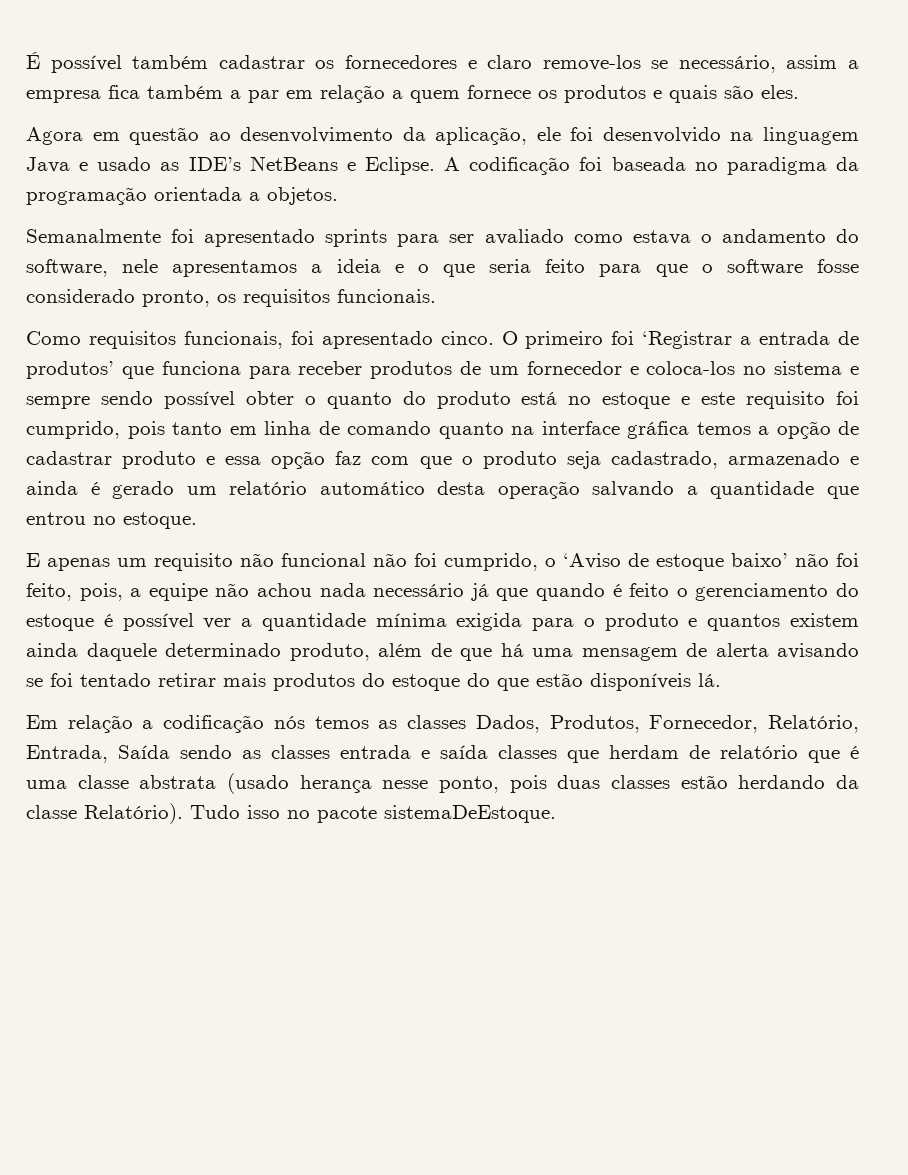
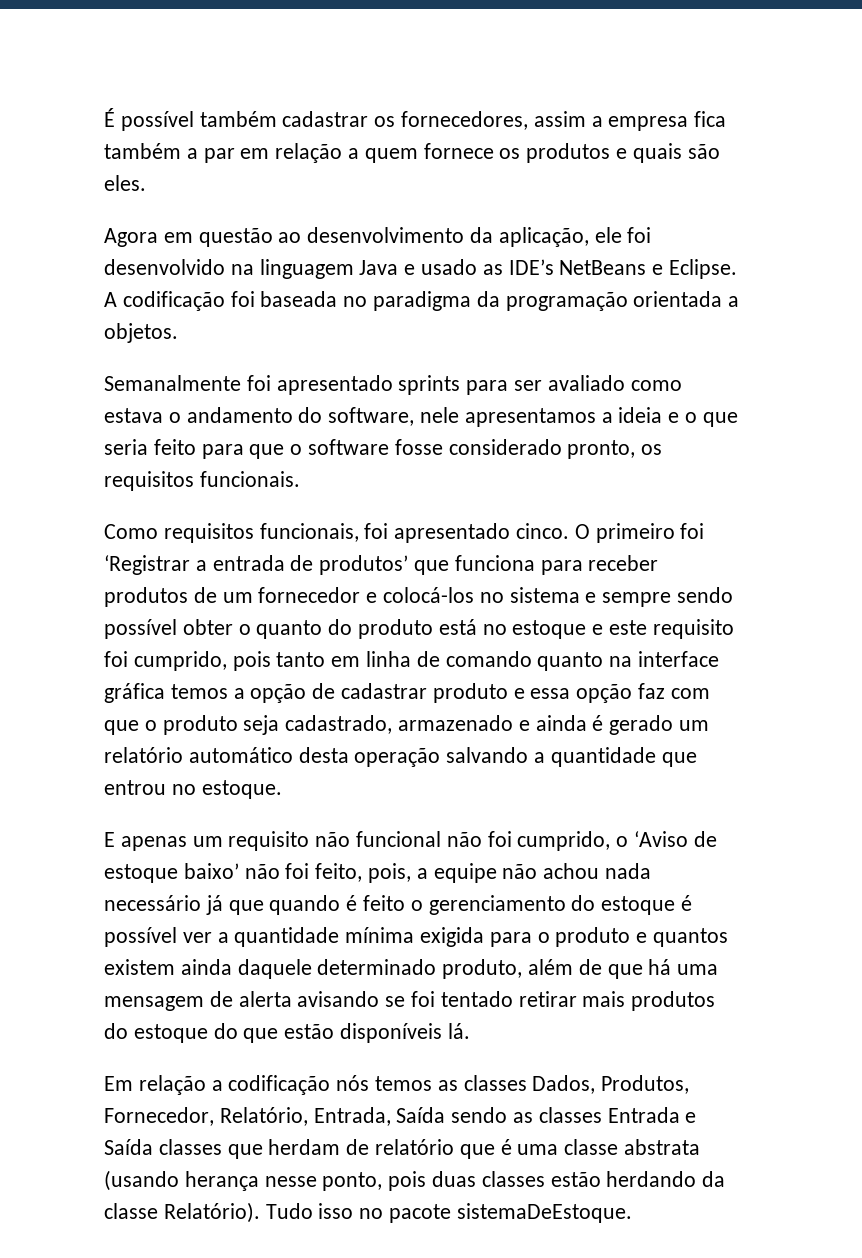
[344,55,776,73] fornecedores e claro remove-los se necessário, -> [401,111,529,130] fornecedores,
[646,361,736,375] coloca-los -> [383,587,475,603] colocá-los
[340,745,488,759] entrada e saída -> [607,1107,697,1123] [104,1139,153,1155] Entrada e Saída
[226,773,289,794] (usado -> [104,1170,179,1191] (usando

